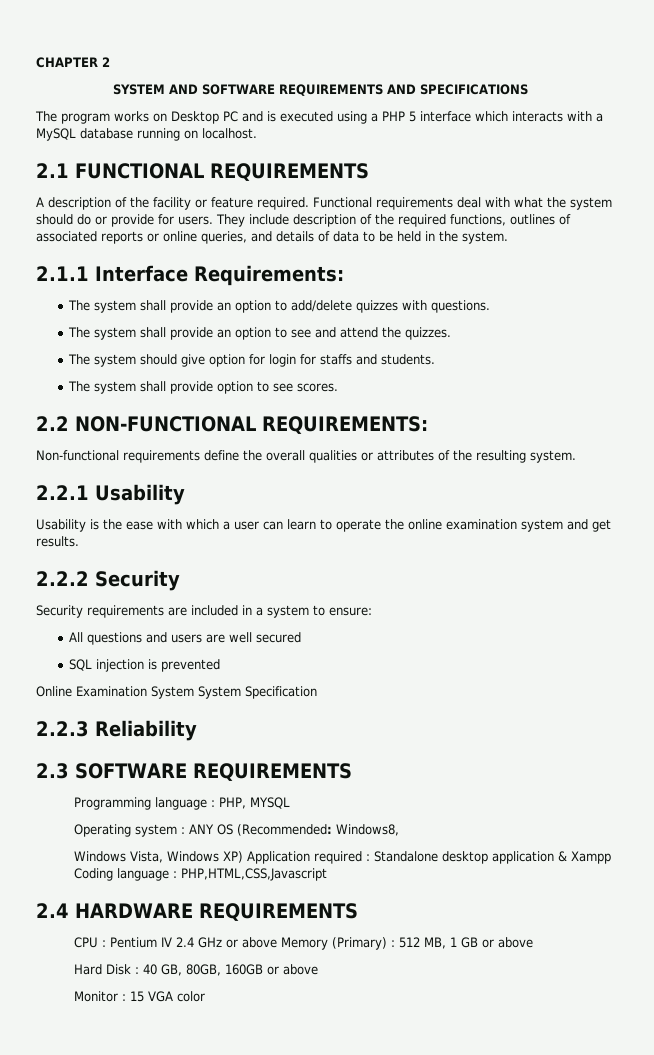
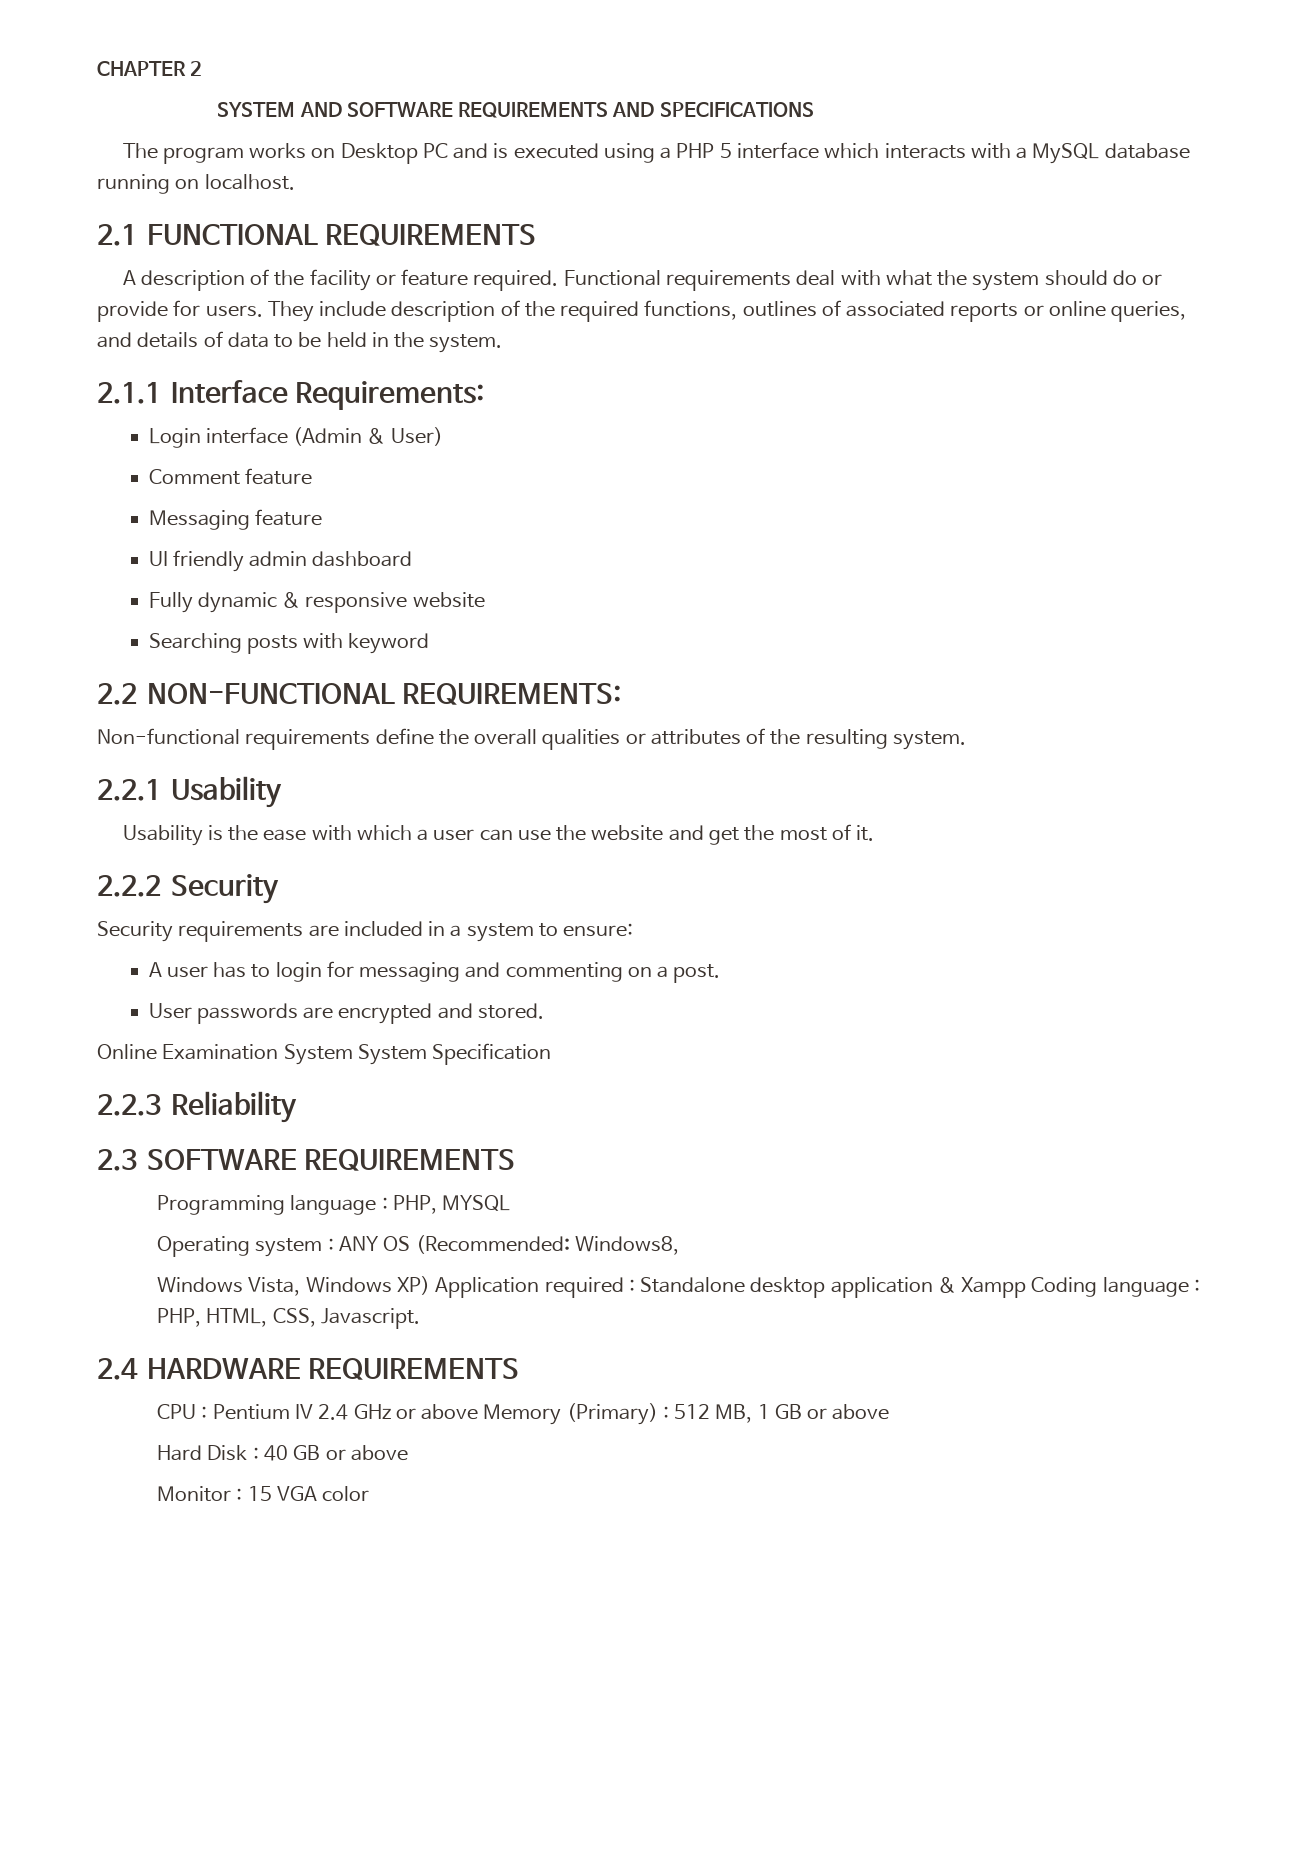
[67,300,490,313] [67,327,451,340] [67,354,435,367] [67,381,338,394] The system shall provide an option to add/delete quizzes with questions. // The system shall provide an option to see and attend the quizzes. // The system should give option for login for staffs and students. // The system shall provide option to see scores. -> [148,427,443,448] [148,468,312,485] [148,509,322,530] [148,550,413,572] [148,592,485,613] [148,633,430,654] Login interface (Admin & User) // Comment feature // Messaging feature // UI friendly admin dashboard // Fully dynamic & responsive website // Searching posts with keyword
[287,519,611,532] [36,536,79,547] learn to operate the online examination system and get results. -> [517,824,875,845] use the website and get the most of it.
[68,632,301,645] [68,659,220,672] All questions and users are well secured // SQL injection is prevented -> [148,961,721,983] [148,1003,544,1024] A user has to login for messaging and commenting on a post. // User passwords are encrypted and stored.
[181,868,328,881] PHP,HTML,CSS,Javascript -> [157,1308,420,1329] PHP, HTML, CSS, Javascript.
[161,964,264,976] GB, 80GB, 160GB -> [293,1445,321,1460] GB

